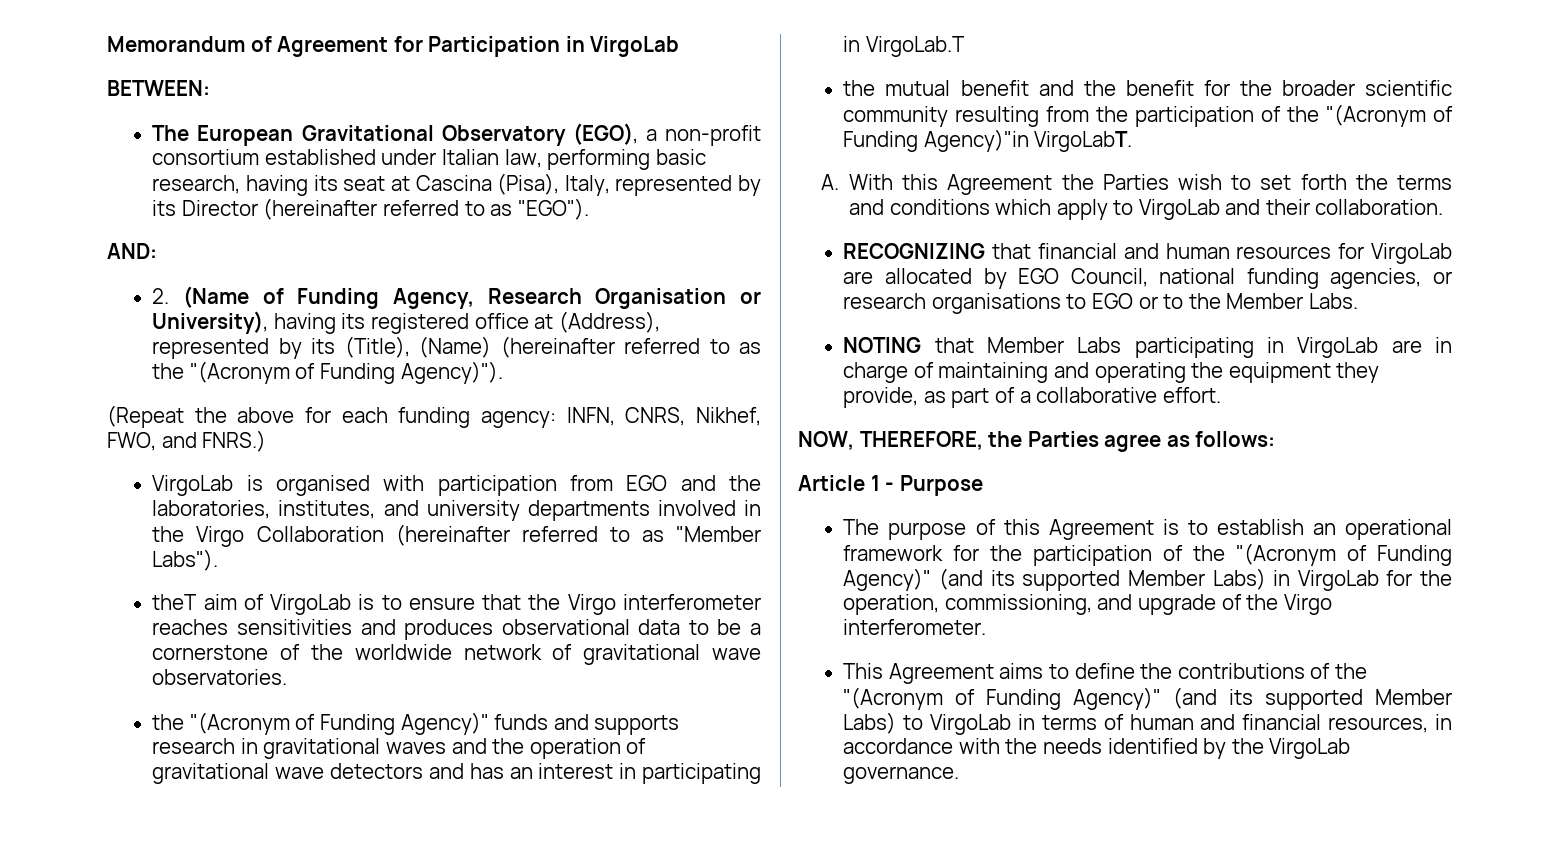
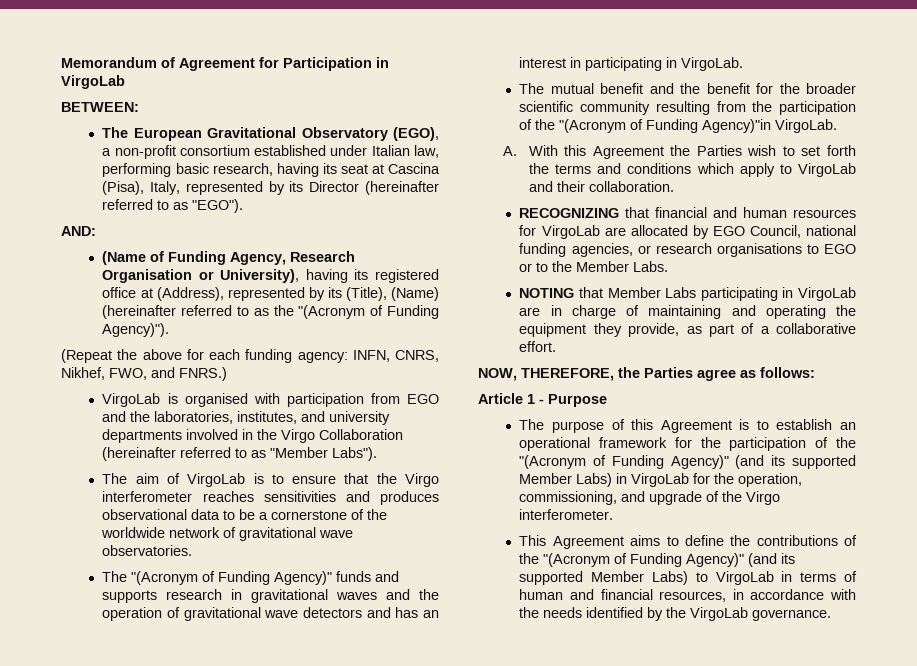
[152,288,170,304] 2. -> (96, 231) none
[152,594,198,610] theT -> [102,473,128,484] The
[152,714,185,730] the -> [102,571,128,582] The
[865,36,965,57] [843,80,876,96] VirgoLab.T // the -> [681,57,744,71] [519,83,545,94] VirgoLab. // The
[1034,131,1133,152] VirgoLabT. -> [775,119,838,133] VirgoLab.

